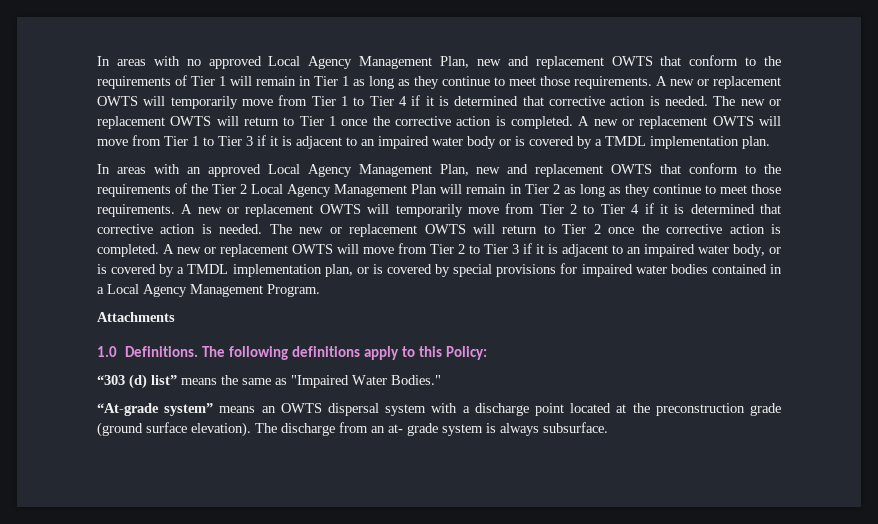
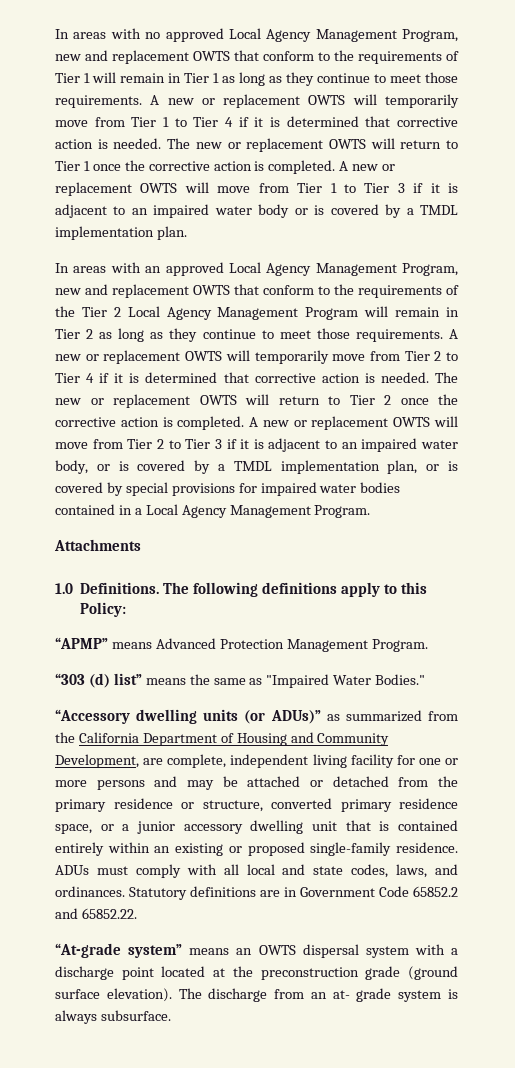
[440,56,469,68] Plan, -> [402,29,458,42] Program,
[439,164,469,176] Plan, -> [402,263,458,276] Program,
[411,184,438,194] Plan -> [305,307,359,320] Program
(487, 353) none -> [55,637,428,652] // “APMP” means Advanced Protection Management Program.
(441, 380) none -> [55,709,458,724] [55,732,390,746] [55,754,458,768] [55,776,458,790] [55,798,458,812] [55,820,459,834] [55,842,458,856] [55,864,458,878] [55,886,458,900] [55,908,137,919] // “Accessory dwelling units (or ADUs)” as summarized from the California Department of Housing and Community Development, are complete, independent living facility for one or more persons and may be attached or detached from the primary residence or structure, converted primary residence space, or a junior accessory dwelling unit that is contained entirely within an existing or proposed single-family residence. ADUs must comply with all local and state codes, laws, and ordinances. Statutory definitions are in Government Code 65852.2 and 65852.22.

